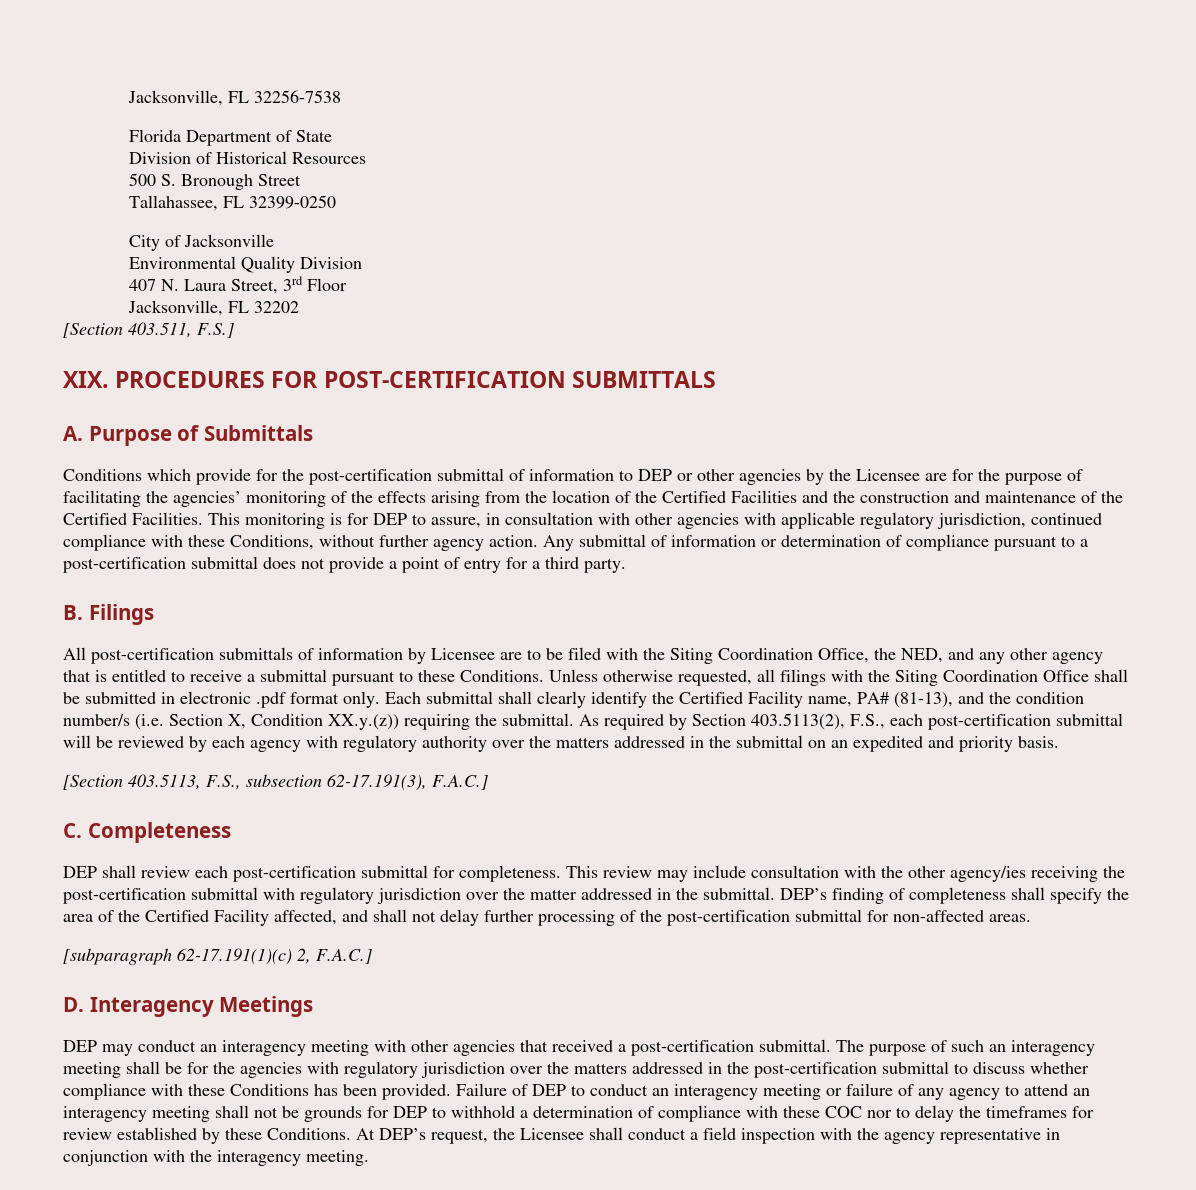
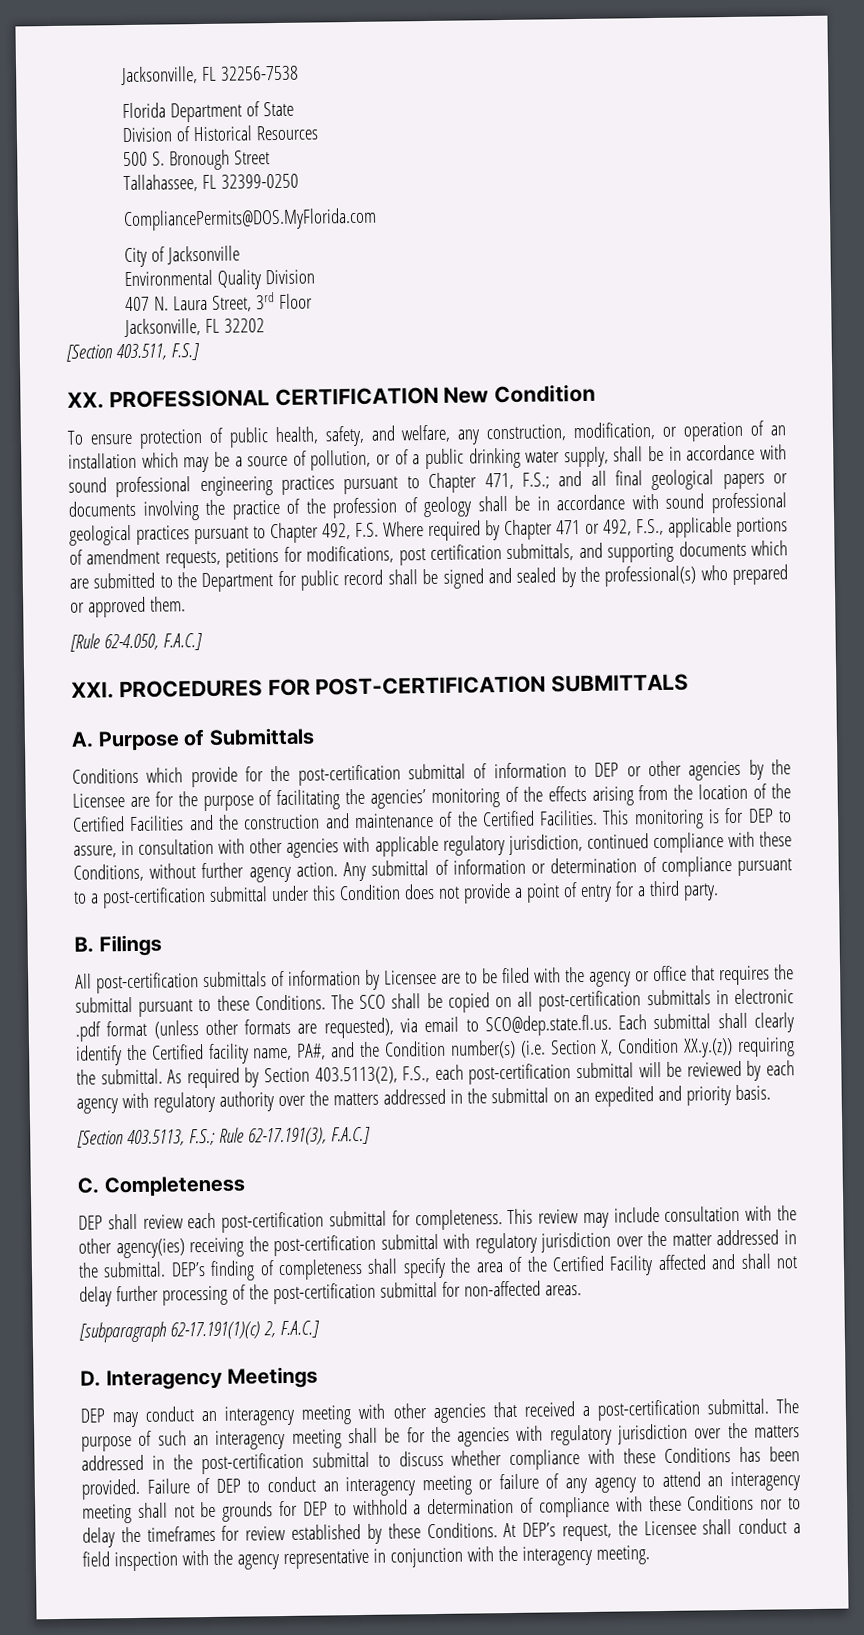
(336, 202) none -> [123,207,378,232] // CompliancePermits@DOS.MyFlorida.com
[63,371,109,388] XIX. -> [67,383,597,409] [67,420,787,449] [68,444,788,473] [68,469,789,498] [68,492,787,521] [69,517,788,546] [69,540,788,569] [69,564,789,593] [70,596,186,618] [70,633,203,652] [71,681,114,699] XX. PROFESSIONAL CERTIFICATION New Condition // To ensure protection of public health, safety, and welfare, any construction, modification, or operation of an installation which may be a source of pollution, or of a public drinking water supply, shall be in accordance with sound professional engineering practices pursuant to Chapter 471, F.S.; and all final geological papers or documents involving the practice of the profession of geology shall be in accordance with sound professional geological practices pursuant to Chapter 492, F.S. Where required by Chapter 471 or 492, F.S., applicable portions of amendment requests, petitions for modifications, post certification submittals, and supporting documents which are submitted to the Department for public record shall be signed and sealed by the professional(s) who prepared or approved them. // [Rule 62-4.050, F.A.C.] // XXI.
(258, 562) none -> [270,884,401,902] under this Condition
[670,648,1103,664] [63,669,255,682] Siting Coordination Office, the NED, and any other agency that is entitled to receive a -> [589,964,794,987] agency or office that requires the
[549,669,1128,686] [63,691,380,708] Unless otherwise requested, all filings with the Siting Coordination Office shall be submitted in electronic .pdf format only. -> [331,988,794,1013] [75,1014,612,1042] The SCO shall be copied on all post-certification submittals in electronic .pdf format (unless other formats are requested), via email to SCO@dep.state.fl.us.
[748,691,1084,708] [63,714,130,726] Facility name, PA# (81-13), and the condition number/s -> [207,1039,516,1064] facility name, PA#, and the Condition number(s)
[206,774,322,790] F.S., subsection -> [188,1127,244,1146] F.S.; Rule
[950,866,1026,882] agency/ies -> [115,1238,185,1259] agency(ies)
[274,910,337,925] affected, -> [657,1254,707,1271] affected
[825,1106,862,1118] COC -> [687,1494,755,1511] Conditions

